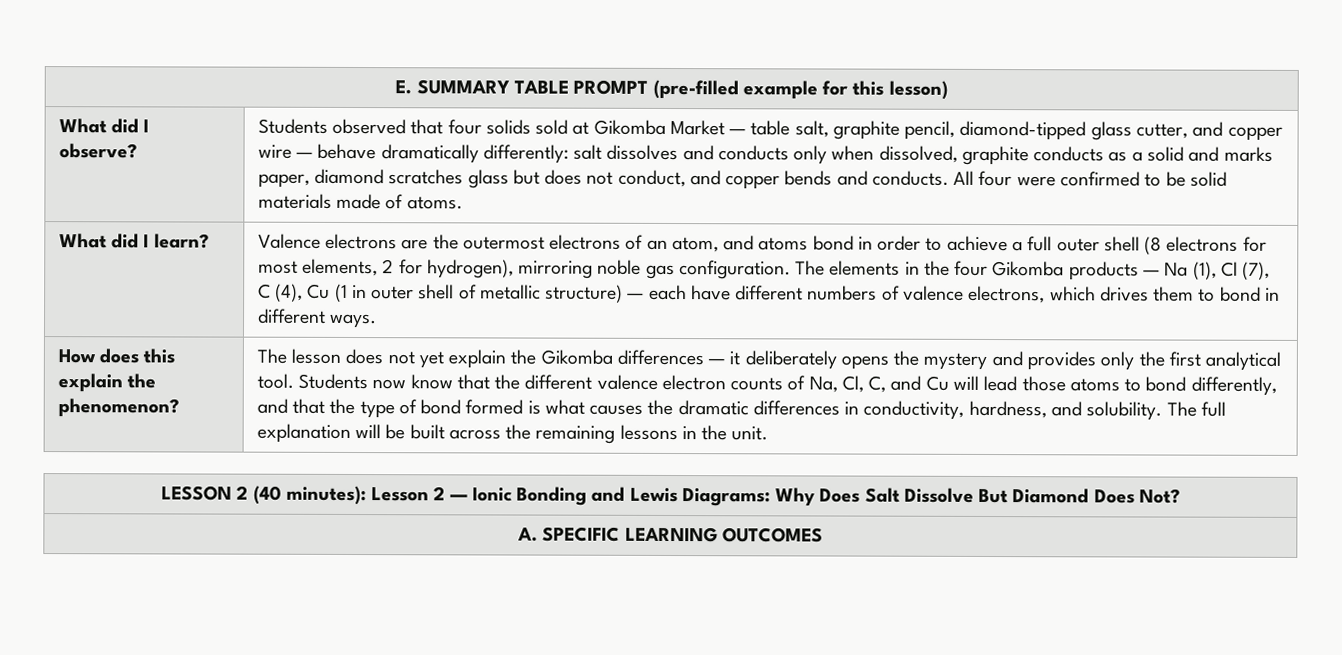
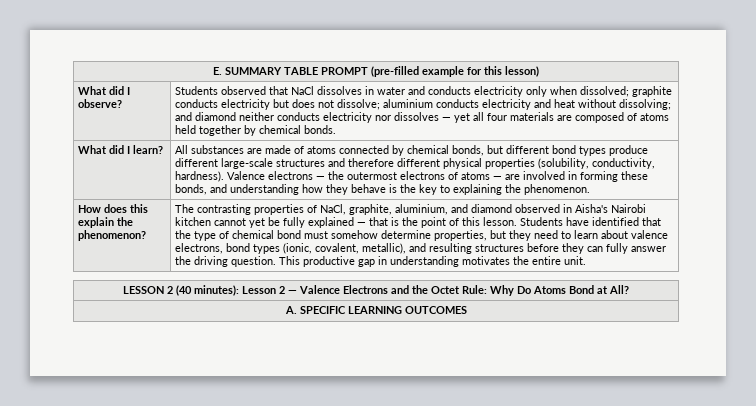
[447,119,1283,141] [257,143,679,164] four solids sold at Gikomba Market — table salt, graphite pencil, diamond-tipped glass cutter, and copper wire — behave dramatically differently: salt dissolves -> [291,86,406,95] NaCl dissolves in water
(789, 153) none -> [474,86,524,97] electricity
[878,145,958,163] dissolved, -> [580,86,630,97] dissolved;
[1108,146,1273,162] [257,168,1227,190] [257,193,463,210] [58,233,209,249] as a solid and marks paper, diamond scratches glass but does not conduct, and copper bends and conducts. All four were confirmed to be solid materials made of atoms. // What did I learn? | -> [221,99,672,110] [175,112,670,123] [175,125,337,136] [78,145,164,154] [175,145,649,156] [175,158,656,169] [175,171,225,182] electricity but does not dissolve; aluminium conducts electricity and heat without dissolving; and diamond neither conducts electricity nor dissolves — yet all four materials are composed of atoms held together by chemical bonds. // What did I learn? | All substances are made of atoms connected by chemical bonds, but different bond types produce different large-scale structures and therefore different physical properties (solubility, conductivity, hardness).
[401,239,429,250] are -> [316,176,326,180] —
[646,235,1267,255] [257,258,1271,281] [257,283,1280,304] [257,308,377,329] an atom, and atoms bond in order to achieve a full outer shell (8 electrons for most elements, 2 for hydrogen), mirroring noble gas configuration. The elements in the four Gikomba products — Na (1), Cl (7), C (4), Cu (1 in outer shell of metallic structure) — each have different numbers of valence electrons, which drives them to bond in different ways. -> [461,171,649,182] [175,184,591,195] atoms — are involved in forming these bonds, and understanding how they behave is the key to explaining the phenomenon.
[290,348,1282,371] [256,373,1277,396] [256,398,1226,421] [256,423,728,444] lesson does not yet explain the Gikomba differences — it deliberately opens the mystery and provides only the first analytical tool. Students now know that the different valence electron counts of Na, Cl, C, and Cu will lead those atoms to bond differently, and that the type of bond formed is what causes the dramatic differences in conductivity, hardness, and solubility. The full explanation will be built across the remaining lessons in the -> [197,204,647,215] [175,217,662,228] [175,230,669,241] [175,243,667,254] [175,256,562,267] contrasting properties of NaCl, graphite, aluminium, and diamond observed in Aisha's Nairobi kitchen cannot yet be fully explained — that is the point of this lesson. Students have identified that the type of chemical bond must somehow determine properties, but they need to learn about valence electrons, bond types (ionic, covalent, metallic), and resulting structures before they can fully answer the driving question. This productive gap in understanding motivates the entire
[471,486,1181,507] Ionic Bonding and Lewis Diagrams: Why Does Salt Dissolve But Diamond Does Not? -> [299,285,629,296] Valence Electrons and the Octet Rule: Why Do Atoms Bond at All?

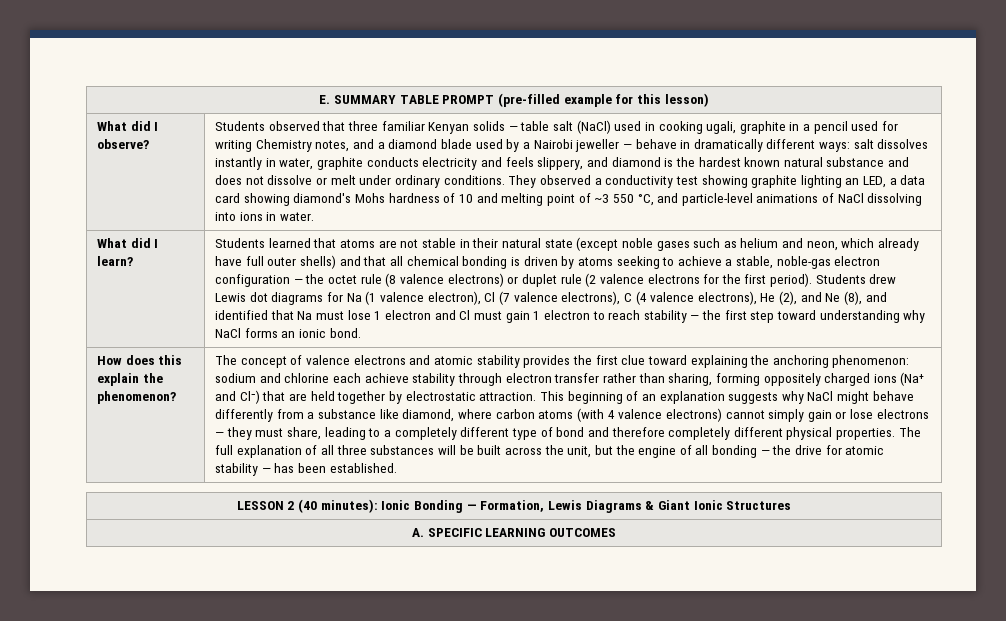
[291,86,673,97] [175,99,672,110] [175,112,670,123] [175,125,337,136] [78,145,164,154] [175,145,649,156] [175,158,656,169] [175,171,649,182] [175,184,591,195] NaCl dissolves in water and conducts electricity only when dissolved; graphite conducts electricity but does not dissolve; aluminium conducts electricity and heat without dissolving; and diamond neither conducts electricity nor dissolves — yet all four materials are composed of atoms held together by chemical bonds. // What did I learn? | All substances are made of atoms connected by chemical bonds, but different bond types produce different large-scale structures and therefore different physical properties (solubility, conductivity, hardness). Valence electrons — the outermost electrons of atoms — are involved in forming these bonds, and understanding how they behave is the key to explaining the phenomenon. -> [348,120,899,134] [215,139,929,152] [215,157,910,170] [215,175,926,188] [215,193,923,206] [215,212,315,221] [97,238,159,248] [97,256,134,266] [215,237,920,251] [215,255,881,269] [215,273,897,287] [215,291,887,305] [215,310,926,323] [215,328,361,338] three familiar Kenyan solids — table salt (NaCl) used in cooking ugali, graphite in a pencil used for writing Chemistry notes, and a diamond blade used by a Nairobi jeweller — behave in dramatically different ways: salt dissolves instantly in water, graphite conducts electricity and feels slippery, and diamond is the hardest known natural substance and does not dissolve or melt under ordinary conditions. They observed a conductivity test showing graphite lighting an LED, a data card showing diamond's Mohs hardness of 10 and melting point of ~3 550 °C, and particle-level animations of NaCl dissolving into ions in water. // What did I learn? | Students learned that atoms are not stable in their natural state (except noble gases such as helium and neon, which already have full outer shells) and that all chemical bonding is driven by atoms seeking to achieve a stable, noble-gas electron configuration — the octet rule (8 valence electrons) or duplet rule (2 valence electrons for the first period). Students drew Lewis dot diagrams for Na (1 valence electron), Cl (7 valence electrons), C (4 valence electrons), He (2), and Ne (8), and identified that Na must lose 1 electron and Cl must gain 1 electron to reach stability — the first step toward understanding why NaCl forms an ionic bond.
[197,204,647,215] [175,217,662,228] [175,230,669,241] [175,243,667,254] [175,256,587,267] [122,285,629,296] contrasting properties of NaCl, graphite, aluminium, and diamond observed in Aisha's Nairobi kitchen cannot yet be fully explained — that is the point of this lesson. Students have identified that the type of chemical bond must somehow determine properties, but they need to learn about valence electrons, bond types (ionic, covalent, metallic), and resulting structures before they can fully answer the driving question. This productive gap in understanding motivates the entire unit. // LESSON 2 (40 minutes): Lesson 2 — Valence Electrons and the Octet Rule: Why Do Atoms Bond at All? -> [240,355,910,368] [215,372,925,386] [215,390,914,404] [215,408,929,422] [215,427,921,440] [215,445,885,458] [215,463,397,476] [236,499,792,513] concept of valence electrons and atomic stability provides the first clue toward explaining the anchoring phenomenon: sodium and chlorine each achieve stability through electron transfer rather than sharing, forming oppositely charged ions (Na⁺ and Cl⁻) that are held together by electrostatic attraction. This beginning of an explanation suggests why NaCl might behave differently from a substance like diamond, where carbon atoms (with 4 valence electrons) cannot simply gain or lose electrons — they must share, leading to a completely different type of bond and therefore completely different physical properties. The full explanation of all three substances will be built across the unit, but the engine of all bonding — the drive for atomic stability — has been established. // LESSON 2 (40 minutes): Ionic Bonding — Formation, Lewis Diagrams & Giant Ionic Structures

